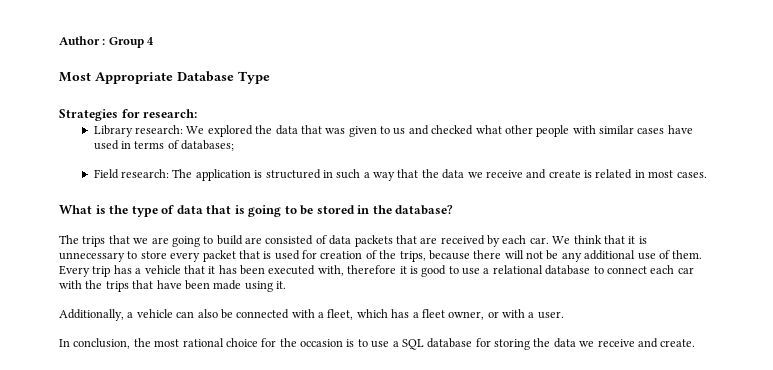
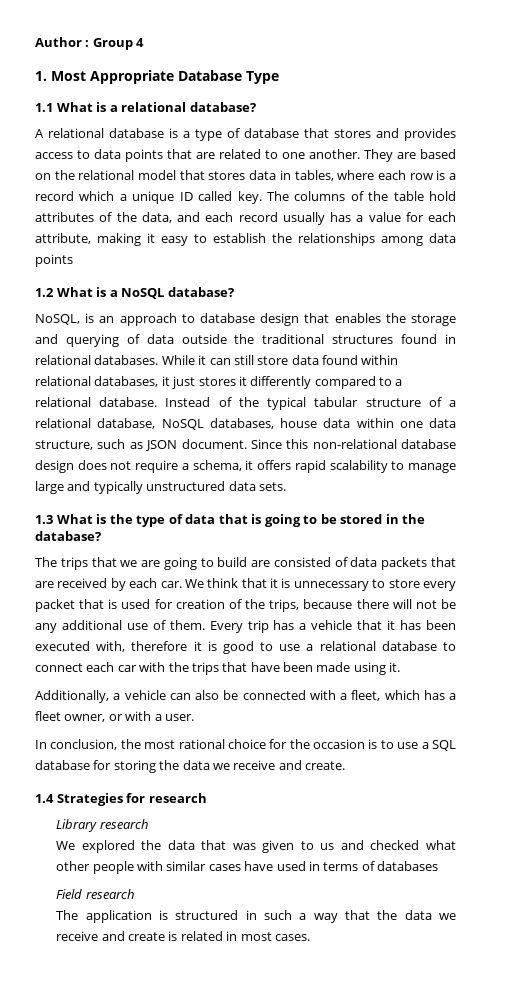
(155, 41) none -> [35,71,47,81] 1.
[59,109,198,121] [93,125,693,137] [93,140,235,151] [93,169,707,181] Strategies for research: // Library research: We explored the data that was given to us and checked what other people with similar cases have used in terms of databases; // Field research: The application is structured in such a way that the data we receive and create is related in most cases. // -> [35,102,256,112] [35,128,456,141] [35,149,456,162] [35,170,456,181] [35,191,457,204] [35,212,456,225] [35,233,456,246] [35,254,73,267] [35,287,234,299] [35,313,456,326] [35,334,457,347] [35,355,399,365] [35,376,403,389] [35,397,457,410] [35,418,456,430] [35,439,456,451] [35,460,457,473] [35,481,286,494] [35,515,53,524] 1.1 What is a relational database? // A relational database is a type of database that stores and provides access to data points that are related to one another. They are based on the relational model that stores data in tables, where each row is a record which a unique ID called key. The columns of the table hold attributes of the data, and each record usually has a value for each attribute, making it easy to establish the relationships among data points // 1.2 What is a NoSQL database? // NoSQL, is an approach to database design that enables the storage and querying of data outside the traditional structures found in relational databases. While it can still store data found within relational databases, it just stores it differently compared to a relational database. Instead of the typical tabular structure of a relational database, NoSQL databases, house data within one data structure, such as JSON document. Since this non-relational database design does not require a schema, it offers rapid scalability to manage large and typically unstructured data sets. // 1.3
(696, 343) none -> [35,793,207,806] [56,819,149,832] [56,840,457,853] [56,861,439,874] [56,889,135,899] [56,910,456,923] [56,931,310,941] // 1.4 Strategies for research // Library research // We explored the data that was given to us and checked what other people with similar cases have used in terms of databases // Field research // The application is structured in such a way that the data we receive and create is related in most cases.

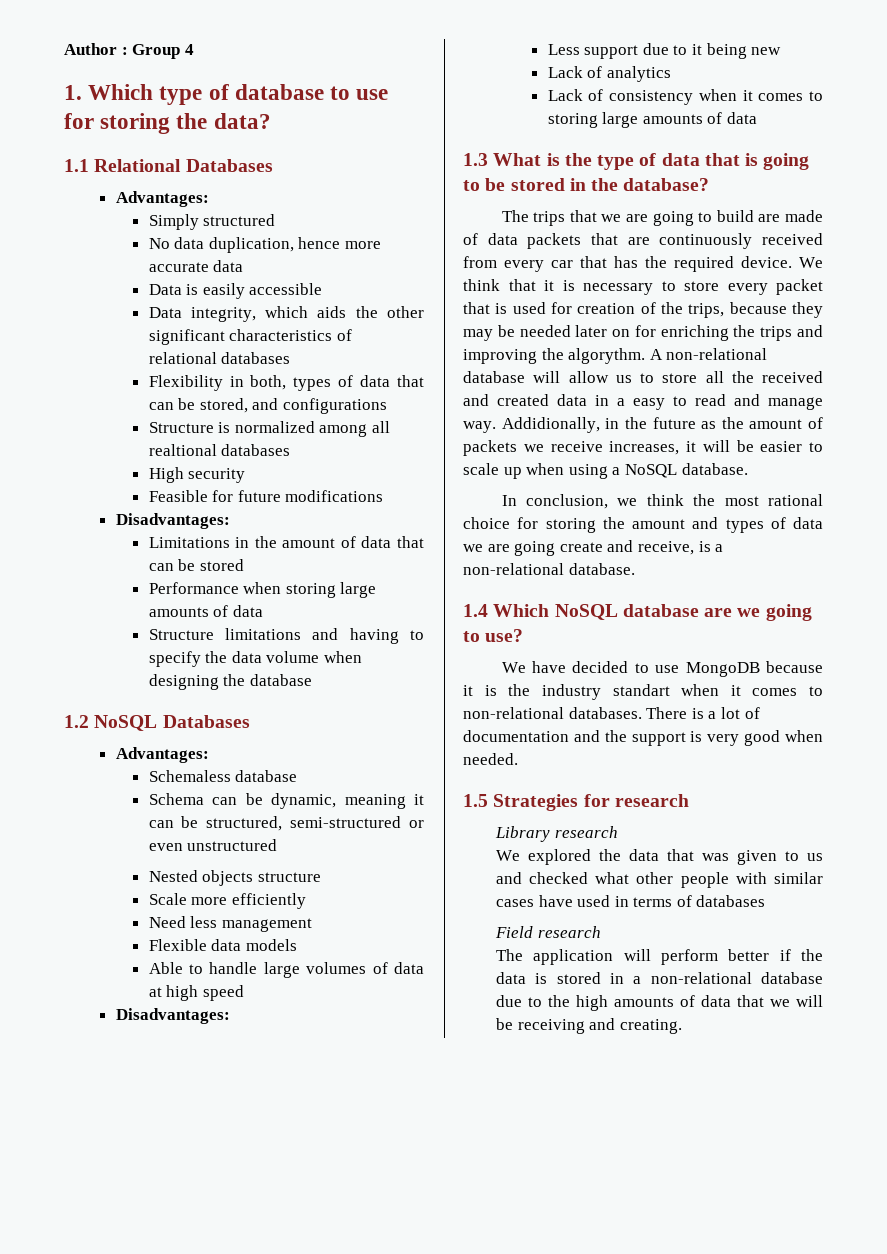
[51,70,279,84] [35,102,256,112] [35,128,456,141] [35,149,456,162] [35,170,456,181] [35,191,457,204] [35,212,456,225] [35,233,456,246] [35,254,73,267] [35,287,234,299] [35,313,456,326] [35,334,457,347] [35,355,399,365] [35,376,403,389] [35,397,457,410] [35,418,456,430] [35,439,456,451] [35,460,457,473] [35,481,286,494] Most Appropriate Database Type // 1.1 What is a relational database? // A relational database is a type of database that stores and provides access to data points that are related to one another. They are based on the relational model that stores data in tables, where each row is a record which a unique ID called key. The columns of the table hold attributes of the data, and each record usually has a value for each attribute, making it easy to establish the relationships among data points // 1.2 What is a NoSQL database? // NoSQL, is an approach to database design that enables the storage and querying of data outside the traditional structures found in relational databases. While it can still store data found within relational databases, it just stores it differently compared to a relational database. Instead of the typical tabular structure of a relational database, NoSQL databases, house data within one data structure, such as JSON document. Since this non-relational database design does not require a schema, it offers rapid scalability to manage large and typically unstructured data sets. -> [88,84,389,105] [64,113,271,134] [64,159,273,172] [115,191,209,207] [148,214,276,230] [148,237,381,253] [148,260,244,272] [148,283,323,299] [148,306,424,322] [148,329,352,345] [148,352,291,364] [148,375,424,391] [148,398,387,414] [148,421,390,437] [148,444,291,456] [148,467,246,483] [148,490,384,502] [115,513,230,529] [148,536,424,548] [148,559,244,571] [148,582,377,598] [148,605,263,617] [148,628,424,644] [148,651,362,667] [148,674,312,690] [64,715,250,731] [115,747,209,763] [148,770,298,782] [148,793,424,809] [148,816,424,831] [148,839,278,851] [148,870,321,886] [148,893,306,909] [148,916,312,932] [148,939,297,951] [148,962,424,978] [148,985,244,1001] [115,1008,230,1024] [547,43,782,59] [547,66,671,82] [547,89,823,105] [547,112,757,128] Which type of database to use for storing the data? // 1.1 Relational Databases // Advantages: // Simply structured // No data duplication, hence more accurate data // Data is easily accessible // Data integrity, which aids the other significant characteristics of relational databases // Flexibility in both, types of data that can be stored, and configurations // Structure is normalized among all realtional databases // High security // Feasible for future modifications // Disadvantages: // Limitations in the amount of data that can be stored // Performance when storing large amounts of data // Structure limitations and having to specify the data volume when designing the database // 1.2 NoSQL Databases // Advantages: // Schemaless database // Schema can be dynamic, meaning it can be structured, semi-structured or even unstructured // Nested objects structure // Scale more efficiently // Need less management // Flexible data models // Able to handle large volumes of data at high speed // Disadvantages: // Less support due to it being new // Lack of analytics // Lack of consistency when it comes to storing large amounts of data
[273,557,331,567] consisted -> [785,210,824,222] made
[57,578,182,591] received by each car. -> [659,233,823,249] [463,256,792,272] continuously received from every car that has the required device.
[293,581,369,591] unnecessary -> [583,283,653,295] necessary
[356,599,456,609] [35,620,456,633] [35,641,457,654] [35,662,401,675] [35,690,456,703] [35,711,194,722] there will not be any additional use of them. Every trip has a vehicle that it has been executed with, therefore it is good to use a relational database to connect each car with the trips that have been made using it. // Additionally, a vehicle can also be connected with a fleet, which has a fleet owner, or with a user. -> [792,302,823,318] [463,325,823,341] [463,348,768,364] [463,371,823,383] [463,394,823,410] [463,417,823,433] [463,440,823,456] [463,463,748,479] they may be needed later on for enriching the trips and improving the algorythm. A non-relational database will allow us to store all the received and created data in a easy to read and manage way. Addidionally, in the future as the amount of packets we receive increases, it will be easier to scale up when using a NoSQL database.
(118, 744) none -> [617,494,684,506] we think
[289,739,456,751] [35,760,345,773] [35,794,54,803] the occasion is to use a SQL database for storing the data we receive and create. // 1.4 -> [545,517,823,533] [463,540,724,556] [463,563,635,575] [463,604,812,621] [463,629,524,642] [501,661,823,677] [463,684,823,700] [463,707,760,719] [463,730,823,746] [463,753,518,765] [463,794,488,807] storing the amount and types of data we are going create and receive, is a non-relational database. // 1.4 Which NoSQL database are we going to use? // We have decided to use MongoDB because it is the industry standart when it comes to non-relational databases. There is a lot of documentation and the support is very good when needed. // 1.5
[158,910,456,923] [56,931,310,941] is structured in such a way that the data we receive and create is related in most cases. -> [623,949,823,965] [495,972,823,984] [495,995,823,1011] [495,1018,682,1034] will perform better if the data is stored in a non-relational database due to the high amounts of data that we will be receiving and creating.

